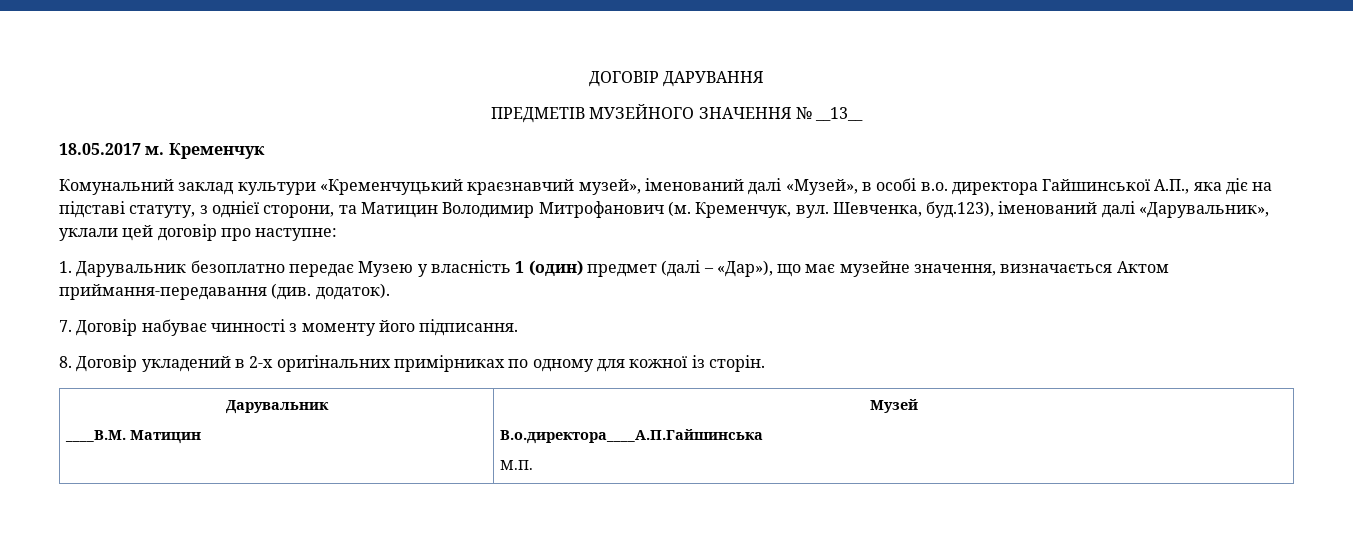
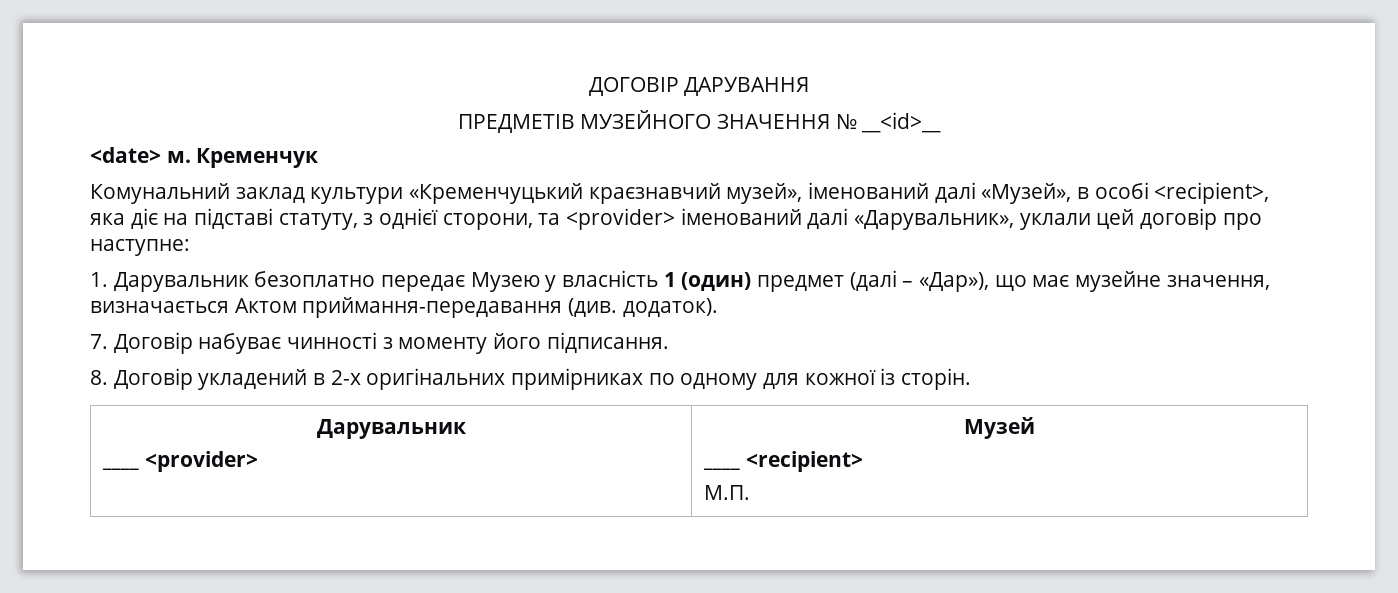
[815,107,864,121] [59,143,141,155] __13__ // 18.05.2017 -> [861,112,942,133] [90,147,161,163] __<id>__ // <date>
[920,179,1190,195] в.о. директора Гайшинської А.П., -> [1154,182,1270,204] <recipient>,
[360,201,995,218] Матицин Володимир Митрофанович (м. Кременчук, вул. Шевченка, буд.123), -> [566,208,676,230] <provider>
[65,430,202,444] ____В.М. Матицин -> [102,451,259,472] ____ <provider>
[500,429,764,444] В.о.директора____А.П.Гайшинська -> [703,451,864,472] ____ <recipient>

